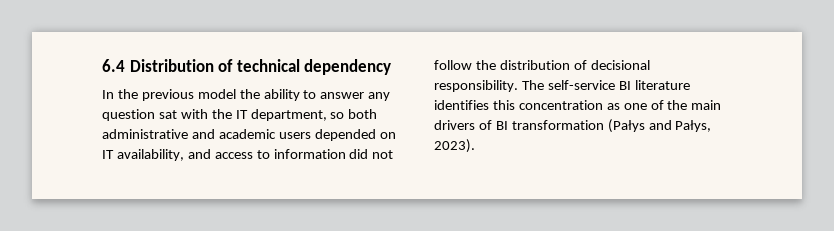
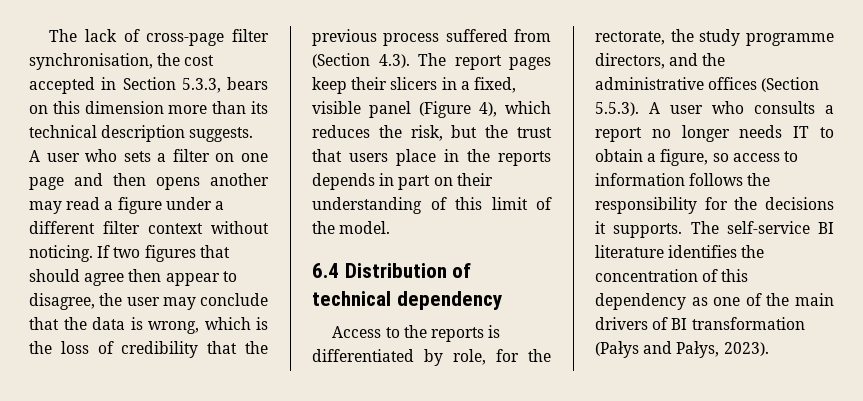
(102, 65) none -> [49,29,269,46] [29,53,215,70] [29,77,268,94] [29,101,268,114] [29,125,254,142] [29,149,268,162] [29,173,269,190] [29,197,224,214] [29,221,269,234] [29,245,230,262] [29,269,237,286] [29,293,268,310] [29,317,268,334] [29,341,268,358] [312,29,551,46] [312,53,551,70] [312,77,516,94] [312,101,551,118] [312,125,552,141] [312,149,551,166] [312,173,493,190] [312,197,552,214] [312,221,391,234] The lack of cross-page filter synchronisation, the cost accepted in Section 5.3.3, bears on this dimension more than its technical description suggests. A user who sets a filter on one page and then opens another may read a figure under a different filter context without noticing. If two figures that should agree then appear to disagree, the user may conclude that the data is wrong, which is the loss of credibility that the previous process suffered from (Section 4.3). The report pages keep their slicers in a fixed, visible panel (Figure 4), which reduces the risk, but the trust that users place in the reports depends in part on their understanding of this limit of the model. //
[102,89,391,101] [102,109,378,121] [102,129,396,141] [102,149,394,161] [434,60,650,70] [434,80,518,92] In the previous model the ability to answer any question sat with the IT department, so both administrative and academic users depended on IT availability, and access to information did not follow the distribution of decisional responsibility. -> [332,325,501,342] [312,349,551,366] [595,29,834,46] [595,53,726,69] [595,77,820,92] [595,101,834,116] [595,125,834,142] [595,149,798,166] [595,173,771,186] [595,197,834,214] [595,221,683,238] Access to the reports is differentiated by role, for the rectorate, the study programme directors, and the administrative offices (Section 5.5.3). A user who consults a report no longer needs IT to obtain a figure, so access to information follows the responsibility for the decisions it supports.
[492,100,603,110] this concentration -> [741,245,765,258] [595,269,749,282] [595,293,686,310] the concentration of this dependency

